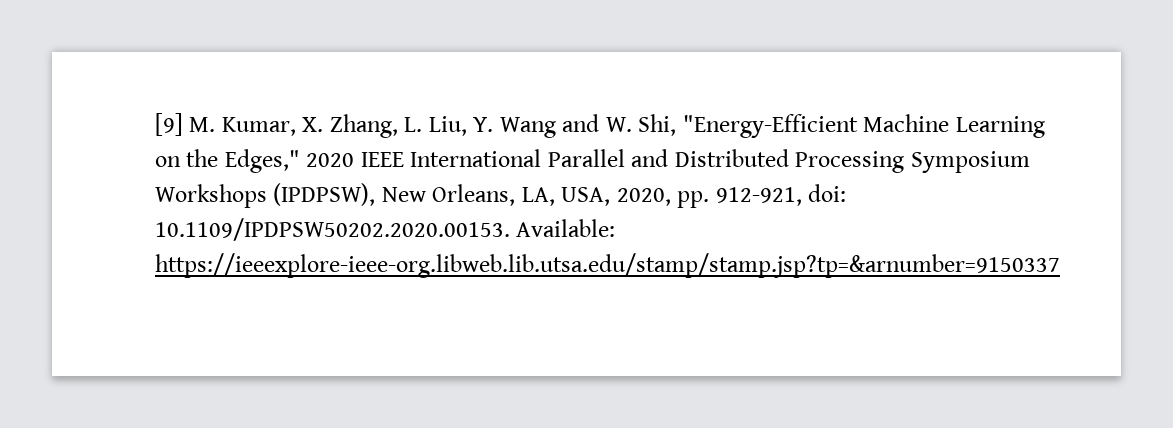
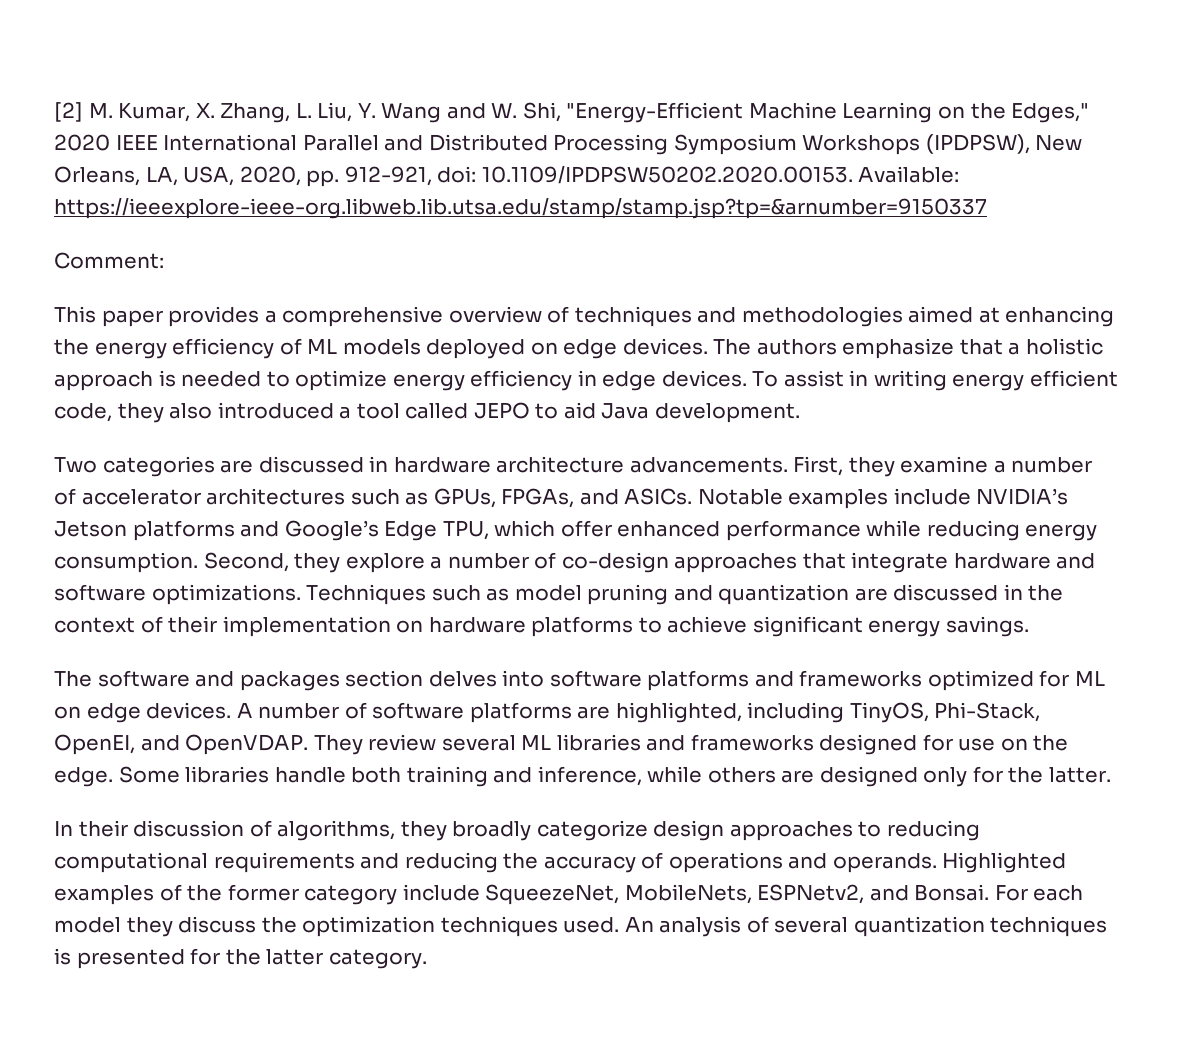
[155,113,183,136] [9] -> [54,102,83,122] [2]
(1060, 265) none -> [54,252,164,269] [54,306,1115,327] [54,338,1104,359] [54,370,1119,391] [54,402,800,423] [54,456,1093,477] [54,488,1069,509] [54,520,1098,541] [54,552,1096,573] [54,584,1064,605] [54,616,1029,637] [54,670,1105,691] [54,702,1041,723] [54,734,1069,755] [54,766,1112,787] [54,820,980,841] [54,852,1067,873] [54,884,1084,905] [54,916,1108,937] [54,948,427,969] // Comment: // This paper provides a comprehensive overview of techniques and methodologies aimed at enhancing the energy efficiency of ML models deployed on edge devices. The authors emphasize that a holistic approach is needed to optimize energy efficiency in edge devices. To assist in writing energy efficient code, they also introduced a tool called JEPO to aid Java development. // Two categories are discussed in hardware architecture advancements. First, they examine a number of accelerator architectures such as GPUs, FPGAs, and ASICs. Notable examples include NVIDIA’s Jetson platforms and Google’s Edge TPU, which offer enhanced performance while reducing energy consumption. Second, they explore a number of co-design approaches that integrate hardware and software optimizations. Techniques such as model pruning and quantization are discussed in the context of their implementation on hardware platforms to achieve significant energy savings. // The software and packages section delves into software platforms and frameworks optimized for ML on edge devices. A number of software platforms are highlighted, including TinyOS, Phi-Stack, OpenEI, and OpenVDAP. They review several ML libraries and frameworks designed for use on the edge. Some libraries handle both training and inference, while others are designed only for the latter. // In their discussion of algorithms, they broadly categorize design approaches to reducing computational requirements and reducing the accuracy of operations and operands. Highlighted examples of the former category include SqueezeNet, MobileNets, ESPNetv2, and Bonsai. For each model they discuss the optimization techniques used. An analysis of several quantization techniques is presented for the latter category.

